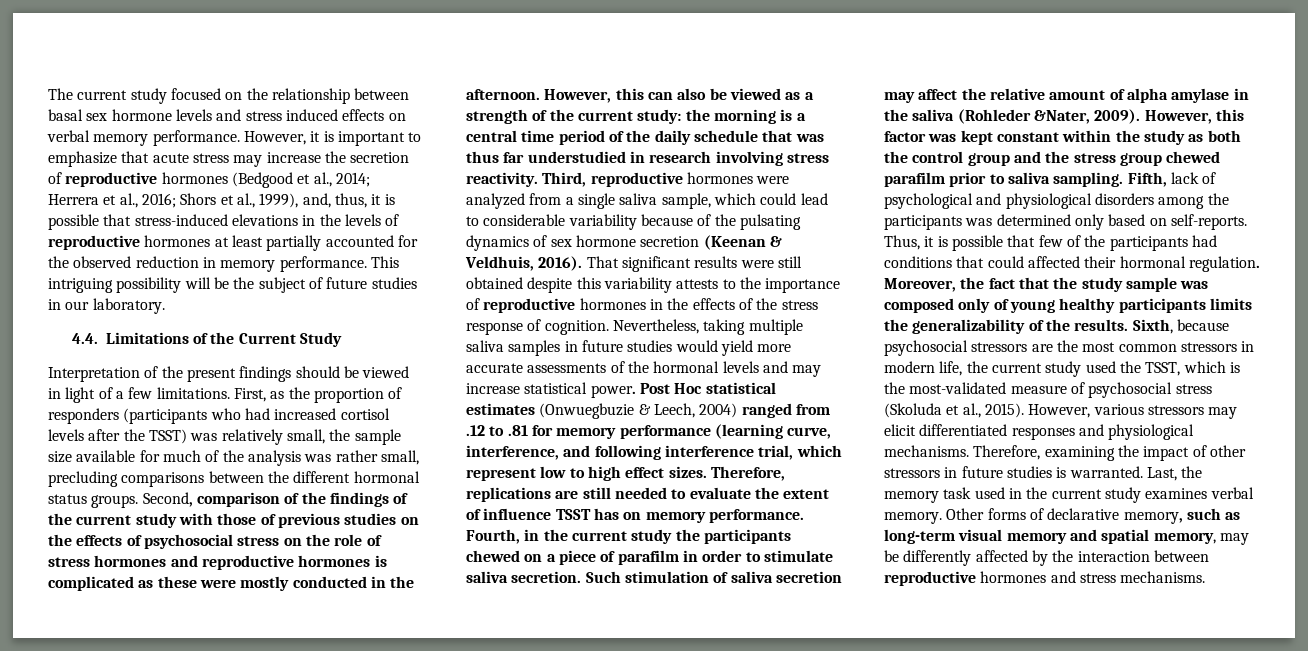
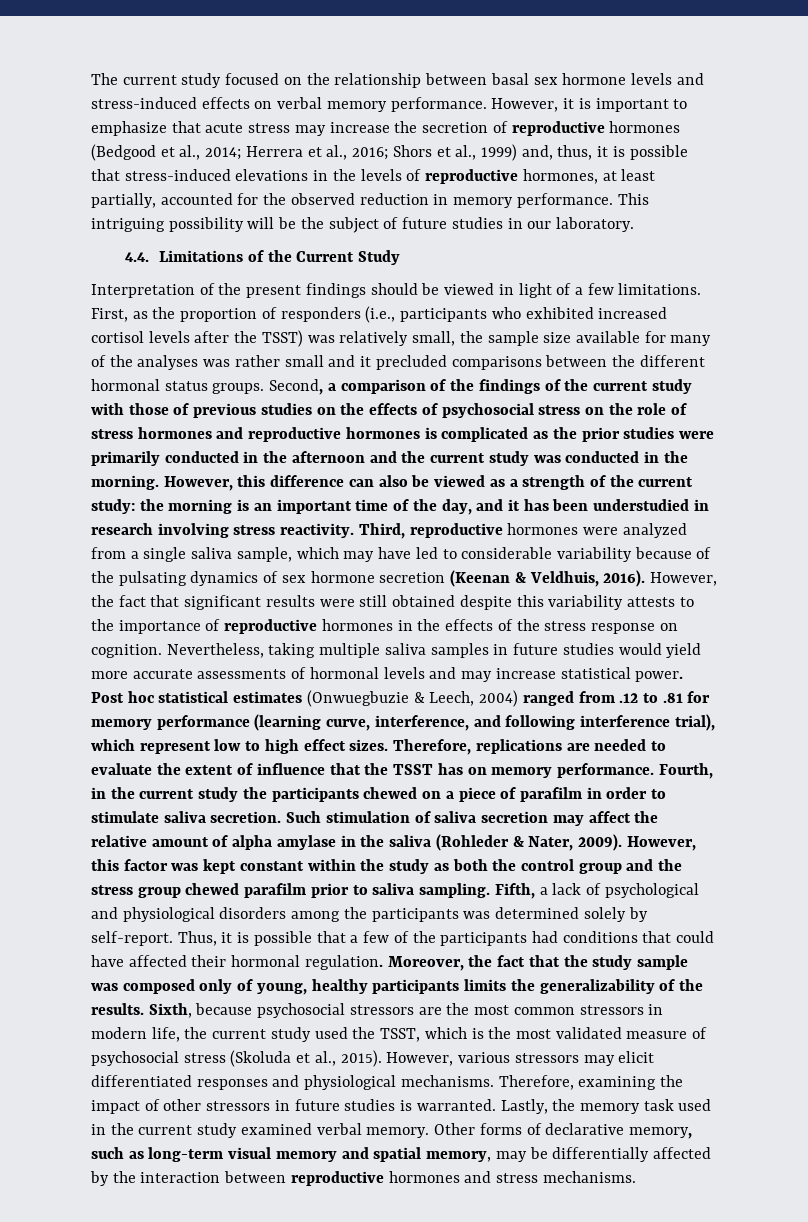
[245,109,338,121] stress induced -> [91,97,197,109] stress-induced
[259,193,299,208] 1999), -> [480,144,517,161] 1999)
[144,235,211,247] hormones -> [522,169,598,184] hormones,
[266,235,322,251] partially -> [91,193,156,208] partially,
[123,408,270,424] (participants who had -> [365,306,594,323] (i.e., participants who exhibited
[162,450,301,466] much of the analysis -> [670,335,712,346] [91,355,199,370] many of the analyses
[380,450,419,465] [48,471,118,487] small, precluding -> [284,355,447,370] small and it precluded
(193, 499) none -> [327,383,336,391] a
[157,576,415,591] [466,88,644,103] these were mostly conducted in the afternoon. However, this -> [552,427,714,442] [91,451,688,466] [91,475,345,491] the prior studies were primarily conducted in the afternoon and the current study was conducted in the morning. However, this difference
[796,113,806,121] [466,130,824,145] [466,151,525,163] a central time period of the daily schedule that was thus far -> [253,499,589,515] an important time of the day, and it has been
[760,193,828,205] could lead -> [343,547,438,562] may have led
[586,256,619,268] That -> [649,572,717,586] [91,595,180,607] However, the fact that
[527,319,542,331] of -> [659,623,678,631] on
[627,361,649,373] the -> (307, 673) none
[674,383,703,394] Hoc -> [127,691,154,703] hoc
[758,445,794,460] trial, -> [674,714,715,731] trial),
[582,487,611,499] still -> (590, 747) none
(552, 514) none -> [329,763,389,775] that the
[1033,110,1090,124] &Nater, -> [512,836,574,851] & Nater,
(1167, 179) none -> [539,887,548,895] a
[1074,214,1247,230] only based on self-reports. -> [583,907,648,922] [91,931,173,946] solely by self-report.
(1036, 241) none -> [350,935,359,943] a
(1024, 262) none -> [91,955,124,967] have
[1009,300,1055,313] young -> [256,983,307,995] young,
[909,382,1007,394] most-validated -> [515,1027,622,1039] most validated
[1146,467,1177,481] Last, -> [500,1099,548,1114] Lastly,
[1145,488,1208,499] examines -> [240,1123,312,1135] examined
[903,550,972,566] differently -> [552,1147,650,1162] differentially

